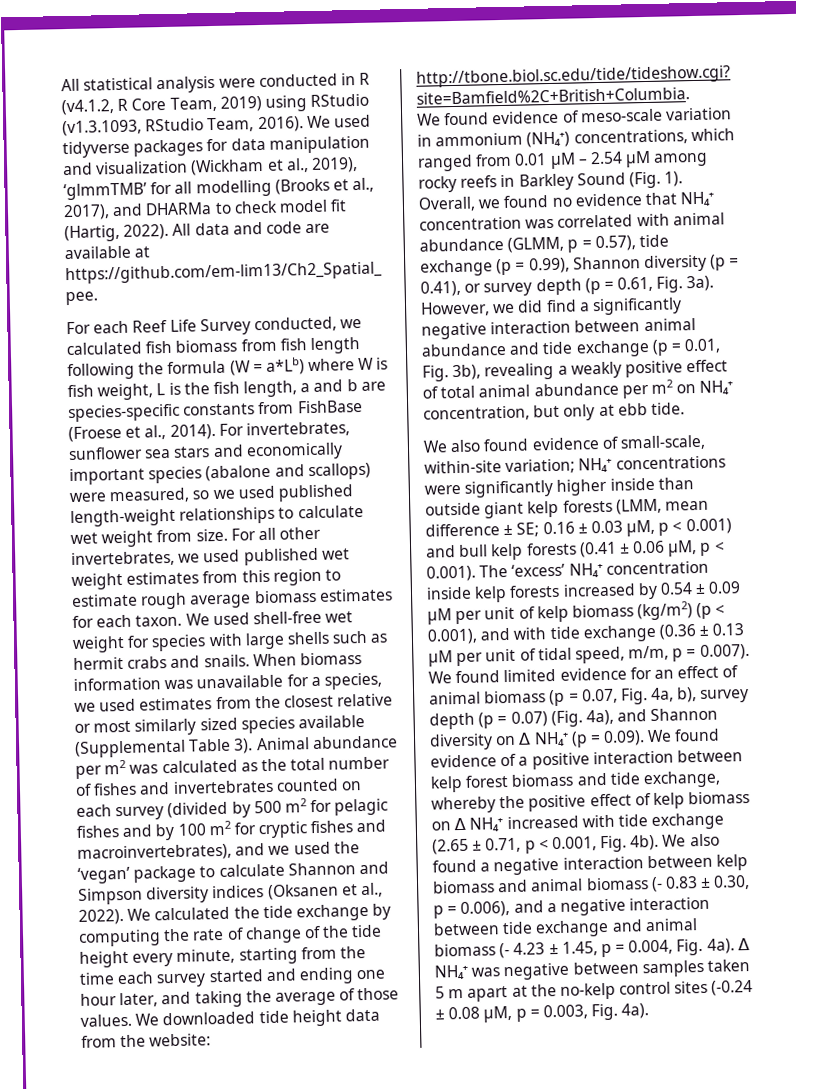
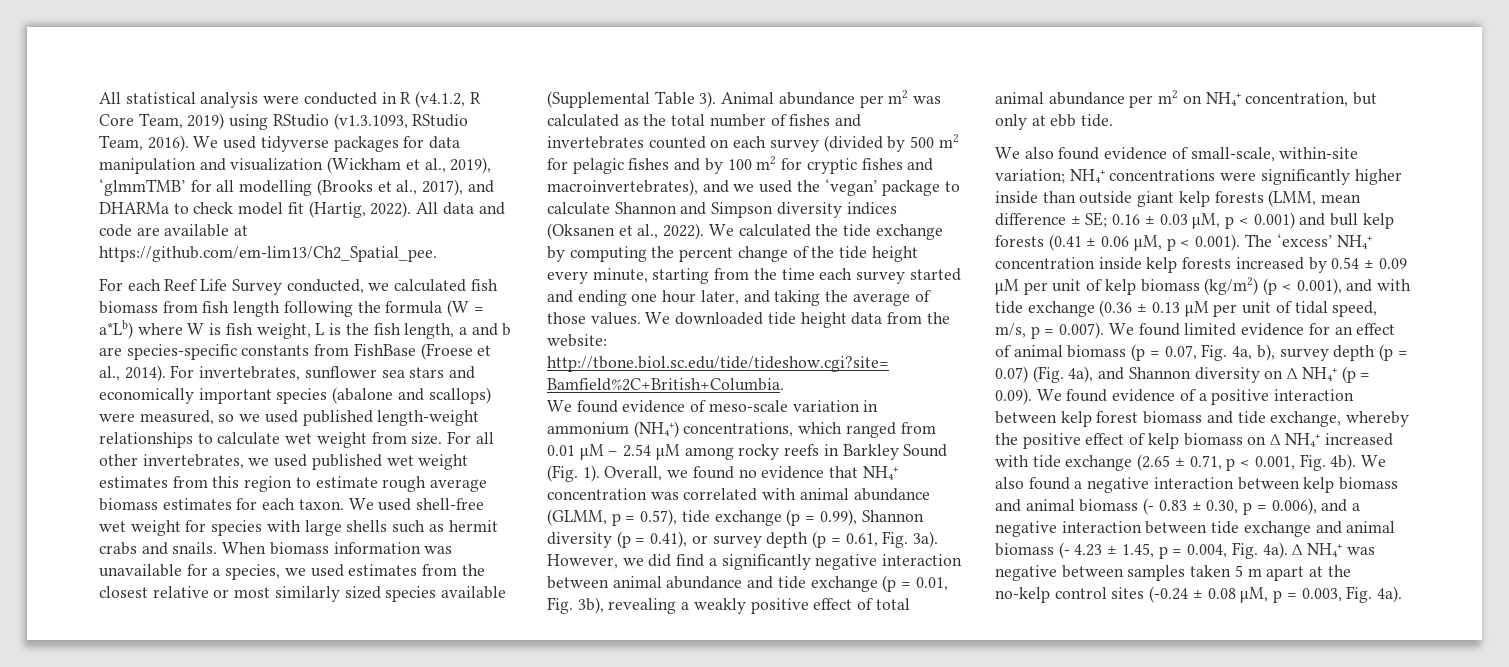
[192,927,244,941] rate of -> [679,247,734,262] percent
[628,645,670,661] m/m, -> [995,323,1026,338] m/s,

